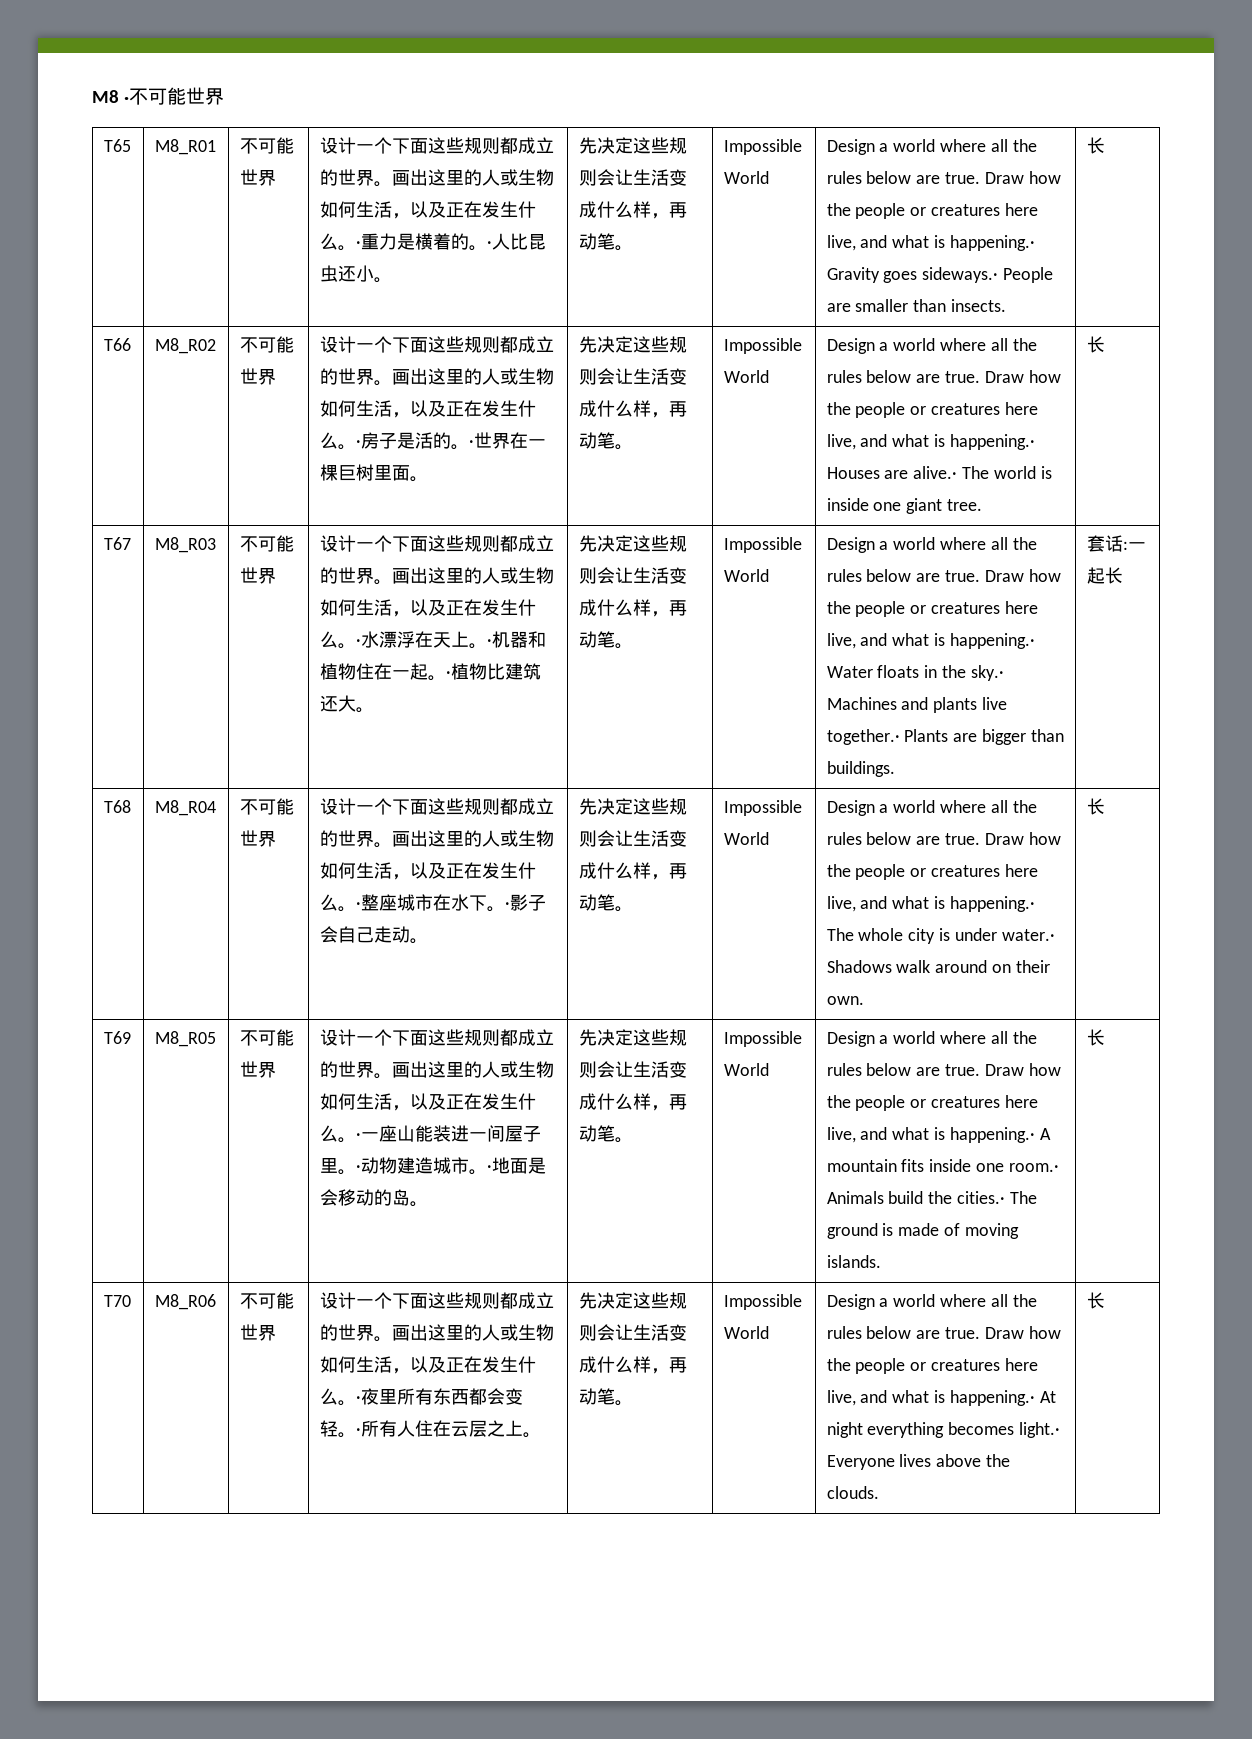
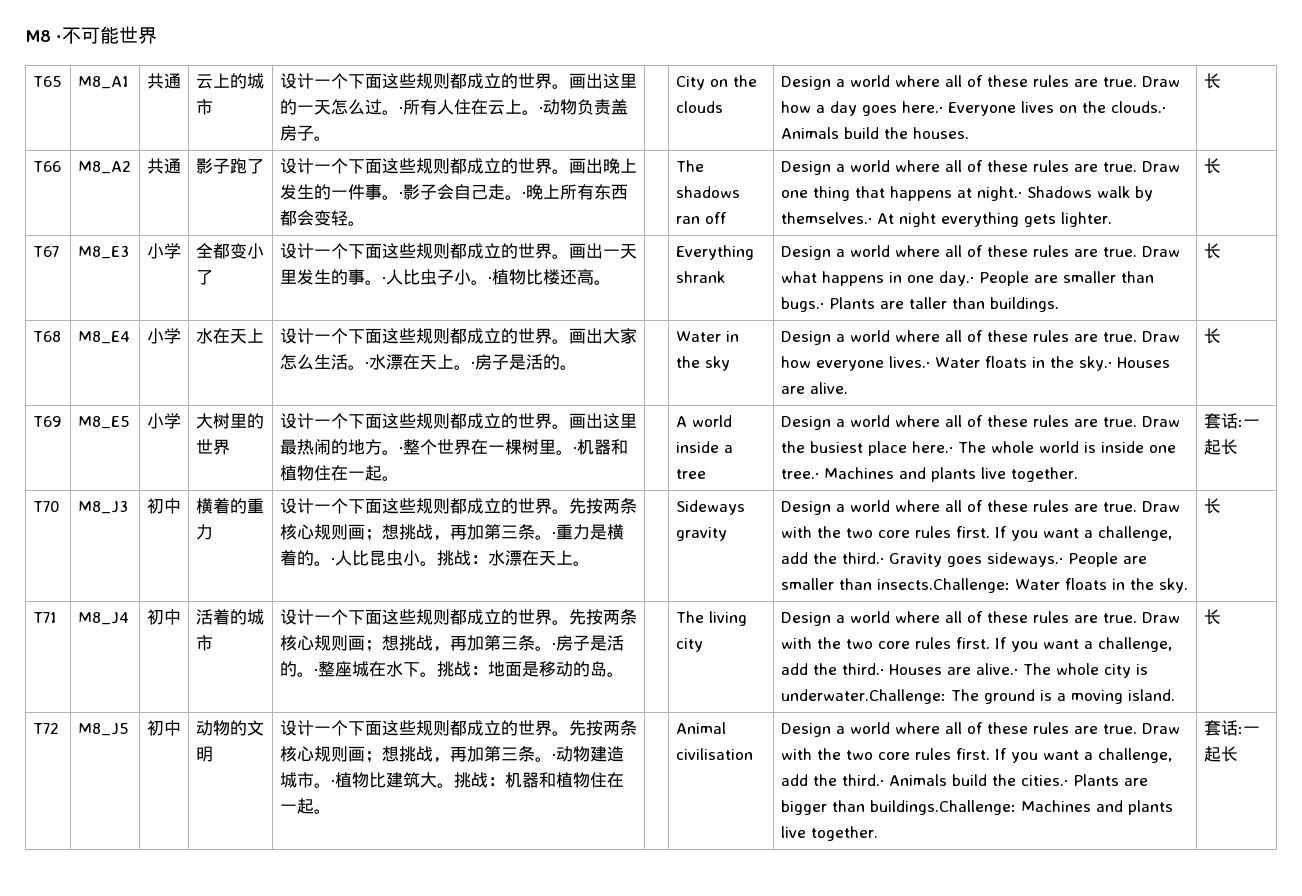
[154,139,216,155] [239,137,294,154] M8_R01 | 不可能 -> [77,76,129,89] [146,73,181,89] [195,73,264,89] [195,99,213,115] [279,73,637,89] [279,99,628,115] [279,125,331,141] [675,75,757,90] [675,101,723,113] [780,75,1180,90] [780,101,1166,116] [780,127,969,139] [1203,73,1221,89] [32,161,61,172] [77,161,131,174] [146,158,181,174] [195,158,264,174] [279,158,637,174] [279,184,628,200] [279,210,365,226] [675,160,704,172] [675,186,740,198] [675,212,727,224] [780,160,1180,175] [780,186,1153,201] [780,212,1112,227] [1203,158,1221,174] [32,246,59,257] [77,246,129,259] [146,243,181,259] [195,243,264,259] [195,270,213,285] [279,243,637,259] [279,269,611,285] [675,245,754,260] [675,271,725,283] [780,245,1180,260] [780,271,1154,286] [780,297,1059,312] [1203,243,1221,259] [32,331,61,342] [77,331,130,344] [146,328,181,344] [195,328,264,344] [279,328,637,344] [279,354,577,370] [675,331,739,342] [675,356,730,371] [780,330,1180,345] [780,356,1170,371] [780,382,848,394] [1203,328,1221,344] [32,416,62,427] [77,416,130,429] [146,413,181,429] [195,413,264,429] M8_A1 | 共通 | 云上的城市 | 设计一个下面这些规则都成立的世界。画出这里的一天怎么过。·所有人住在云上。·动物负责盖房子。 | | City on the clouds | Design a world where all of these rules are true. Draw how a day goes here.· Everyone lives on the clouds.· Animals build the houses. | 长 // T66 | M8_A2 | 共通 | 影子跑了 | 设计一个下面这些规则都成立的世界。画出晚上发生的一件事。·影子会自己走。·晚上所有东西都会变轻。 | | The shadows ran off | Design a world where all of these rules are true. Draw one thing that happens at night.· Shadows walk by themselves.· At night everything gets lighter. | 长 // T67 | M8_E3 | 小学 | 全都变小了 | 设计一个下面这些规则都成立的世界。画出一天里发生的事。·人比虫子小。·植物比楼还高。 | | Everything shrank | Design a world where all of these rules are true. Draw what happens in one day.· People are smaller than bugs.· Plants are taller than buildings. | 长 // T68 | M8_E4 | 小学 | 水在天上 | 设计一个下面这些规则都成立的世界。画出大家怎么生活。·水漂在天上。·房子是活的。 | | Water in the sky | Design a world where all of these rules are true. Draw how everyone lives.· Water floats in the sky.· Houses are alive. | 长 // T69 | M8_E5 | 小学 | 大树里的
[463,169,554,186] [319,201,536,219] [319,233,546,251] [319,265,392,283] [578,137,687,154] [578,169,687,186] [578,201,687,219] [578,233,633,251] [723,139,802,155] [723,171,769,184] [826,139,1037,155] [826,171,1061,184] [826,203,1038,219] [826,235,1035,251] [826,267,1054,283] [826,299,1007,312] [1086,137,1105,154] [103,338,131,351] [154,338,216,354] [239,336,294,353] [239,368,276,385] [319,336,554,353] [319,368,554,386] [319,400,536,418] [319,432,546,450] [319,464,428,482] [578,336,687,353] [578,368,687,385] [578,400,687,418] [578,432,633,450] [723,338,802,354] [723,370,769,383] [826,338,1037,354] [826,370,1061,383] [826,402,1038,418] [826,434,1035,450] [826,466,1052,479] [826,498,983,514] [1086,336,1105,353] [103,537,131,550] [154,537,216,553] [239,535,294,552] [239,567,276,584] [319,535,554,552] [319,567,554,585] [319,599,536,617] [319,631,546,649] [319,663,541,681] [319,695,374,713] [578,535,687,552] [578,567,687,584] [578,599,687,617] [578,631,633,649] [723,537,802,553] [723,569,769,582] [826,537,1037,553] [826,569,1061,582] [826,601,1038,617] [826,633,1035,649] [826,665,1004,681] [826,697,1008,713] [826,729,1064,745] [826,761,895,777] [1086,535,1146,552] [1086,567,1123,584] [103,800,131,813] [154,800,216,816] [239,798,294,815] [239,830,276,847] [319,798,554,815] [319,830,554,848] [319,862,536,880] [319,894,546,912] [319,926,428,944] [578,798,687,815] [578,830,687,847] [578,862,687,880] [578,894,633,912] [723,800,802,816] [723,832,769,845] [826,800,1037,816] [826,832,1061,845] [826,864,1038,880] [826,896,1035,912] [826,928,1055,944] [826,960,1050,973] [826,996,864,1005] [1086,798,1105,815] [103,1031,131,1044] [154,1031,216,1047] [239,1029,294,1046] [239,1061,276,1078] [319,1029,554,1046] [319,1061,554,1079] [319,1093,536,1111] [319,1125,541,1143] [319,1158,338,1173] 的人或生物如何生活，以及正在发生什么。·重力是横着的。·人比昆虫还小。 | 先决定这些规则会让生活变成什么样，再动笔。 | Impossible World | Design a world where all the rules below are true. Draw how the people or creatures here live, and what is happening.· Gravity goes sideways.· People are smaller than insects. | 长 // T66 | M8_R02 | 不可能世界 | 设计一个下面这些规则都成立的世界。画出这里的人或生物如何生活，以及正在发生什么。·房子是活的。·世界在一棵巨树里面。 | 先决定这些规则会让生活变成什么样，再动笔。 | Impossible World | Design a world where all the rules below are true. Draw how the people or creatures here live, and what is happening.· Houses are alive.· The world is inside one giant tree. | 长 // T67 | M8_R03 | 不可能世界 | 设计一个下面这些规则都成立的世界。画出这里的人或生物如何生活，以及正在发生什么。·水漂浮在天上。·机器和植物住在一起。·植物比建筑还大。 | 先决定这些规则会让生活变成什么样，再动笔。 | Impossible World | Design a world where all the rules below are true. Draw how the people or creatures here live, and what is happening.· Water floats in the sky.· Machines and plants live together.· Plants are bigger than buildings. | 套话:一起长 // T68 | M8_R04 | 不可能世界 | 设计一个下面这些规则都成立的世界。画出这里的人或生物如何生活，以及正在发生什么。·整座城市在水下。·影子会自己走动。 | 先决定这些规则会让生活变成什么样，再动笔。 | Impossible World | Design a world where all the rules below are true. Draw how the people or creatures here live, and what is happening.· The whole city is under water.· Shadows walk around on their own. | 长 // T69 | M8_R05 | 不可能世界 | 设计一个下面这些规则都成立的世界。画出这里的人或生物如何生活，以及正在发生什么。·一座山能装进一间屋子里 -> [279,439,628,455] [279,465,399,481] [675,415,732,427] [675,441,733,453] [675,469,706,479] [780,415,1180,430] [780,441,1176,456] [780,467,1078,482] [1203,413,1260,429] [1203,439,1238,455] [32,501,60,512] [77,501,128,514] [146,498,181,514] [195,498,264,514] [195,524,213,540] [279,498,637,514] [279,524,624,541] [279,550,590,566] [675,500,745,515] [675,527,727,541] [780,500,1180,515] [780,526,1172,541] [780,552,1147,567] [780,578,1188,593] [1203,498,1221,514] [32,612,57,623] [77,612,129,625] [146,609,181,625] [195,609,264,625] [195,635,213,651] [279,609,637,625] [279,635,624,652] [279,661,624,677] [675,611,747,626] [675,638,703,652] [780,611,1180,626] [780,637,1172,652] [780,663,1148,678] [780,689,1175,704] [1203,609,1221,625] [32,723,59,734] [77,723,129,736] [146,720,181,736] [195,720,264,736] [195,746,213,762] [279,720,637,736] [279,746,535,763] 最热闹的地方。·整个世界在一棵树里。·机器和植物住在一起。 | | A world inside a tree | Design a world where all of these rules are true. Draw the busiest place here.· The whole world is inside one tree.· Machines and plants live together. | 套话:一起长 // T70 | M8_J3 | 初中 | 横着的重力 | 设计一个下面这些规则都成立的世界。先按两条核心规则画；想挑战，再加第三条。·重力是横着的。·人比昆虫小。挑战：水漂在天上。 | | Sideways gravity | Design a world where all of these rules are true. Draw with the two core rules first. If you want a challenge, add the third.· Gravity goes sideways.· People are smaller than insects.Challenge: Water floats in the sky. | 长 // T71 | M8_J4 | 初中 | 活着的城市 | 设计一个下面这些规则都成立的世界。先按两条核心规则画；想挑战，再加第三条。·房子是活的。·整座城在水下。挑战：地面是移动的岛。 | | The living city | Design a world where all of these rules are true. Draw with the two core rules first. If you want a challenge, add the third.· Houses are alive.· The whole city is underwater.Challenge: The ground is a moving island. | 长 // T72 | M8_J5 | 初中 | 动物的文明 | 设计一个下面这些规则都成立的世界。先按两条核心规则画；想挑战，再加第三条
[491,1157,546,1174] [319,1189,428,1207] [578,1029,687,1046] [578,1061,687,1078] [578,1093,687,1111] [578,1125,633,1143] [723,1031,802,1047] [723,1063,769,1076] [826,1031,1037,1047] [826,1063,1061,1076] [826,1095,1038,1111] [826,1127,1051,1143] [826,1159,1059,1172] [826,1191,1037,1204] [826,1223,1019,1239] [826,1255,881,1268] [1086,1029,1105,1046] [103,1295,131,1307] [154,1294,216,1310] [239,1292,294,1309] [239,1324,276,1341] [319,1292,554,1309] [319,1324,554,1342] [319,1356,536,1374] [319,1388,523,1406] [319,1420,541,1438] [578,1292,687,1309] [578,1324,687,1341] [578,1356,687,1374] [578,1388,633,1406] [723,1294,802,1310] [723,1326,769,1339] [826,1294,1037,1310] [826,1326,1061,1339] [826,1358,1038,1374] [826,1390,1056,1406] [826,1422,1061,1438] [826,1454,1011,1470] [826,1486,879,1499] 地面是会移动的岛。 | 先决定这些规则会让生活变成什么样，再动笔。 | Impossible World | Design a world where all the rules below are true. Draw how the people or creatures here live, and what is happening.· A mountain fits inside one room.· Animals build the cities.· The ground is made of moving islands. | 长 // T70 | M8_R06 | 不可能世界 | 设计一个下面这些规则都成立的世界。画出这里的人或生物如何生活，以及正在发生什么。·夜里所有东西都会变轻。·所有人住在云层之上。 | 先决定这些规则会让生活变成什么样，再动笔。 | Impossible World | Design a world where all the rules below are true. Draw how the people or creatures here live, and what is happening.· At night everything becomes light.· Everyone lives above the clouds. | -> [334,772,624,788] [279,798,331,814] [675,722,726,734] [675,748,753,760] [780,722,1180,737] [780,748,1172,763] [780,774,1148,786] [780,800,1173,815] [780,826,878,841] [1203,720,1260,736] [1203,746,1221,762] 植物比建筑大。挑战：机器和植物住在一起。 | | Animal civilisation | Design a world where all of these rules are true. Draw with the two core rules first. If you want a challenge, add the third.· Animals build the cities.· Plants are bigger than buildings.Challenge: Machines and plants live together. | 套话:一起

